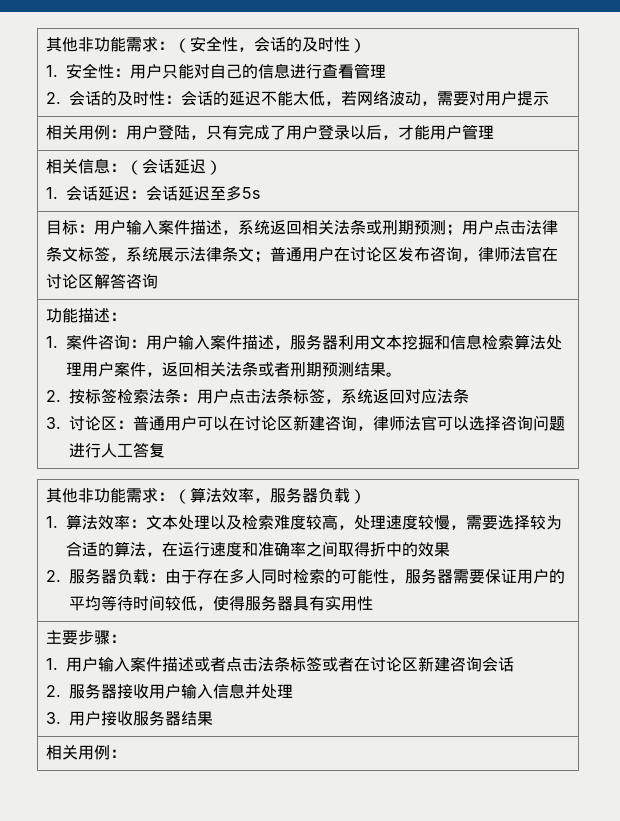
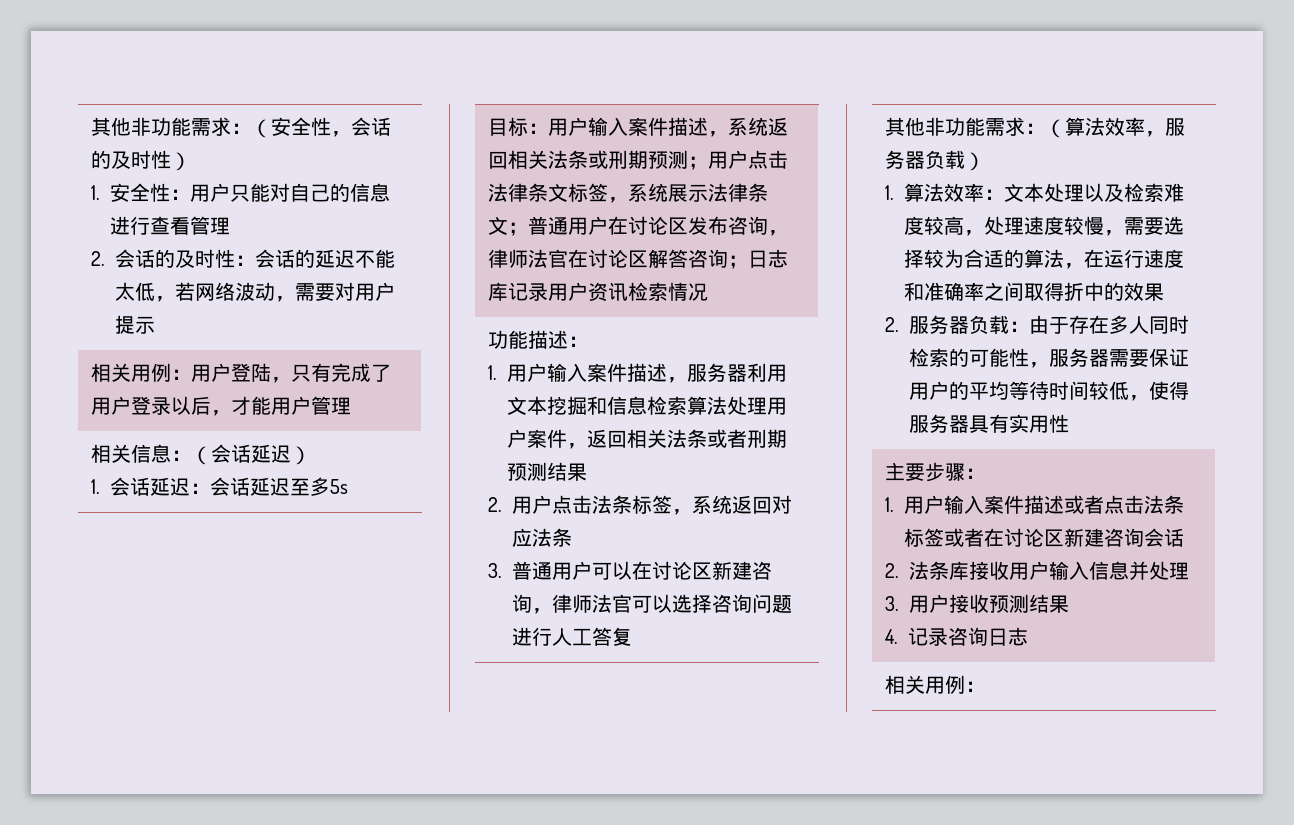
(159, 281) none -> [728,249,789,269] [488,282,709,302] ；日志库记录用户资讯检索情况
[66,334,147,350] 案件咨询： -> (498, 372) none
[386,372,403,377] [46,388,198,404] 。 // 2.按标签检索法条： -> [488,497,503,512] // 2.
[69,416,134,431] 讨论区： -> (503, 570) none
[69,683,118,699] 服务器 -> [909,561,970,580] 法条库
[133,710,214,726] 服务器结果 -> [989,594,1070,613] [885,627,1029,646] 预测结果 // 4.记录咨询日志

